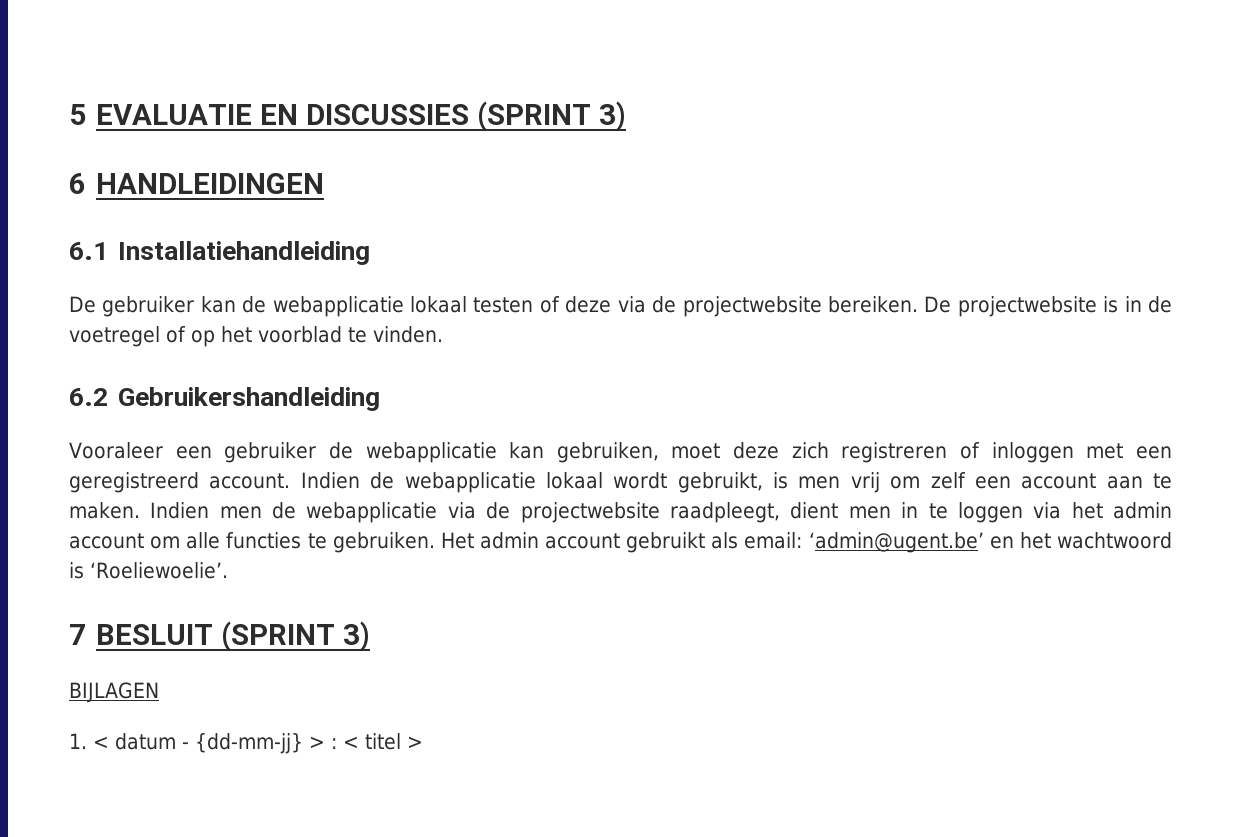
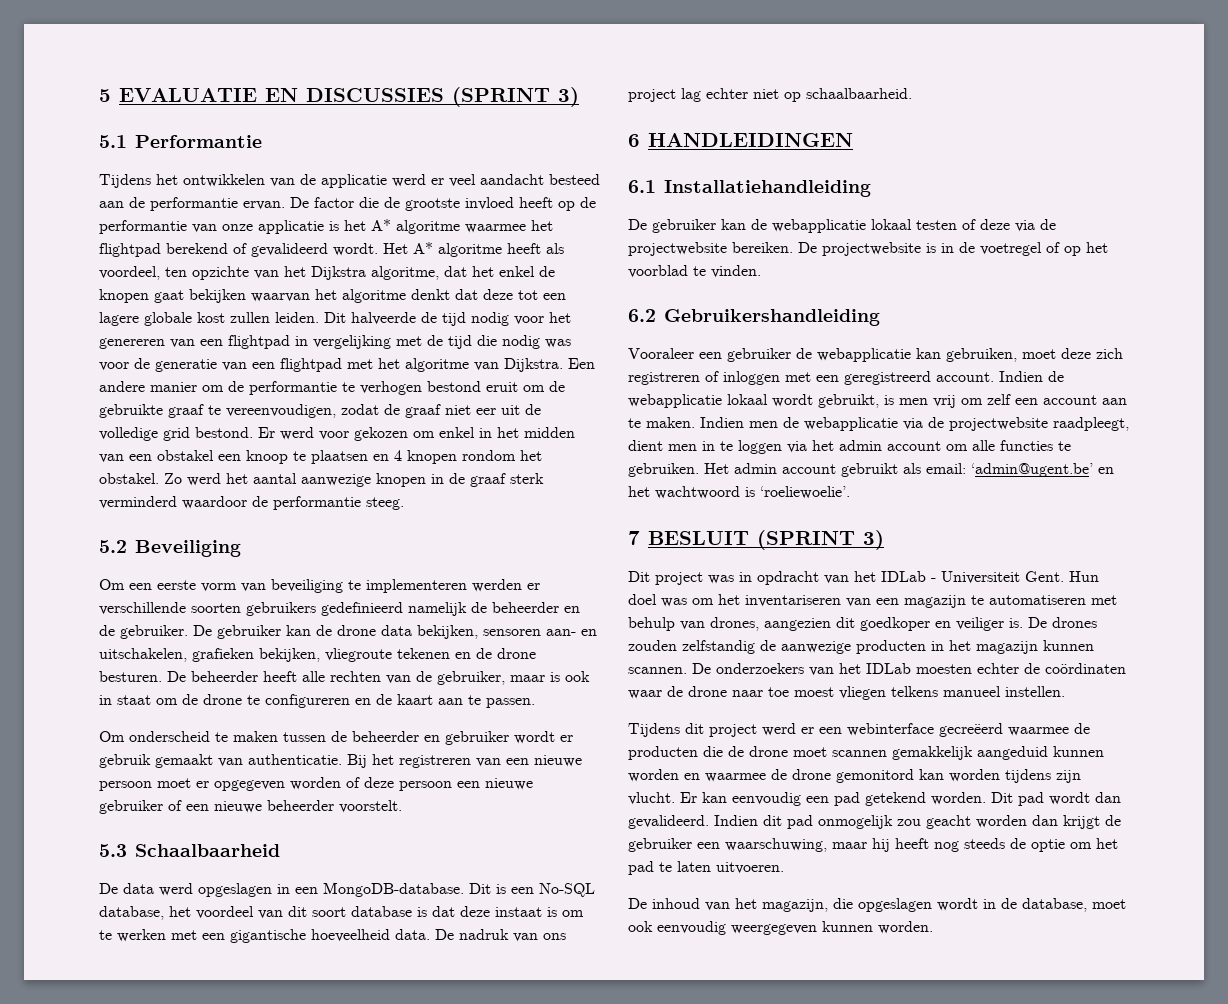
(627, 116) none -> [99,135,262,148] [99,174,600,188] [99,197,596,211] [99,219,553,234] [99,242,564,257] [99,266,555,280] [99,289,566,303] [99,312,571,326] [99,335,571,349] [99,358,595,372] [99,381,565,395] [99,404,541,418] [99,427,575,441] [99,450,542,464] [99,473,544,487] [99,496,404,510] [99,540,241,557] [99,579,540,593] [99,602,580,616] [99,625,597,639] [99,648,536,662] [99,671,590,685] [99,694,535,708] [99,731,573,745] [99,754,582,768] [99,777,533,791] [99,800,402,814] [99,844,280,857] [99,882,595,897] [99,906,584,920] [99,929,566,943] [628,88,912,102] // 5.1 Performantie // Tijdens het ontwikkelen van de applicatie werd er veel aandacht besteed aan de performantie ervan. De factor die de grootste invloed heeft op de performantie van onze applicatie is het A* algoritme waarmee het flightpad berekend of gevalideerd wordt. Het A* algoritme heeft als voordeel, ten opzichte van het Dijkstra algoritme, dat het enkel de knopen gaat bekijken waarvan het algoritme denkt dat deze tot een lagere globale kost zullen leiden. Dit halveerde de tijd nodig voor het genereren van een flightpad in vergelijking met de tijd die nodig was voor de generatie van een flightpad met het algoritme van Dijkstra. Een andere manier om de performantie te verhogen bestond eruit om de gebruikte graaf te vereenvoudigen, zodat de graaf niet eer uit de volledige grid bestond. Er werd voor gekozen om enkel in het midden van een obstakel een knoop te plaatsen en 4 knopen rondom het obstakel. Zo werd het aantal aanwezige knopen in de graaf sterk verminderd waardoor de performantie steeg. // 5.2 Beveiliging // Om een eerste vorm van beveiliging te implementeren werden er verschillende soorten gebruikers gedefinieerd namelijk de beheerder en de gebruiker. De gebruiker kan de drone data bekijken, sensoren aan- en uitschakelen, grafieken bekijken, vliegroute tekenen en de drone besturen. De beheerder heeft alle rechten van de gebruiker, maar is ook in staat om de drone te configureren en de kaart aan te passen. // Om onderscheid te maken tussen de beheerder en gebruiker wordt er gebruik gemaakt van authenticatie. Bij het registreren van een nieuwe persoon moet er opgegeven worden of deze persoon een nieuwe gebruiker of een nieuwe beheerder voorstelt. // 5.3 Schaalbaarheid // De data werd opgeslagen in een MongoDB-database. Dit is een No-SQL database, het voordeel van dit soort database is dat deze instaat is om te werken met een gigantische hoeveelheid data. De nadruk van ons project lag echter niet op schaalbaarheid.
[90,562,228,579] ‘Roeliewoelie’. -> [760,486,850,499] ‘roeliewoelie’.
[69,682,159,703] [69,733,423,754] BIJLAGEN // 1. < datum - {dd-mm-jj} > : < titel > -> [628,571,1099,585] [628,594,1117,608] [628,617,1097,631] [628,640,1094,654] [628,663,1126,676] [628,686,1065,700] [628,723,1090,737] [628,746,1104,760] [628,769,1081,783] [628,792,1121,806] [628,815,1121,829] [628,838,1118,852] [628,861,784,875] [628,898,1126,912] [628,921,933,935] Dit project was in opdracht van het IDLab - Universiteit Gent. Hun doel was om het inventariseren van een magazijn te automatiseren met behulp van drones, aangezien dit goedkoper en veiliger is. De drones zouden zelfstandig de aanwezige producten in het magazijn kunnen scannen. De onderzoekers van het IDLab moesten echter de coördinaten waar de drone naar toe moest vliegen telkens manueel instellen. // Tijdens dit project werd er een webinterface gecreëerd waarmee de producten die de drone moet scannen gemakkelijk aangeduid kunnen worden en waarmee de drone gemonitord kan worden tijdens zijn vlucht. Er kan eenvoudig een pad getekend worden. Dit pad wordt dan gevalideerd. Indien dit pad onmogelijk zou geacht worden dan krijgt de gebruiker een waarschuwing, maar hij heeft nog steeds de optie om het pad te laten uitvoeren. // De inhoud van het magazijn, die opgeslagen wordt in de database, moet ook eenvoudig weergegeven kunnen worden.

